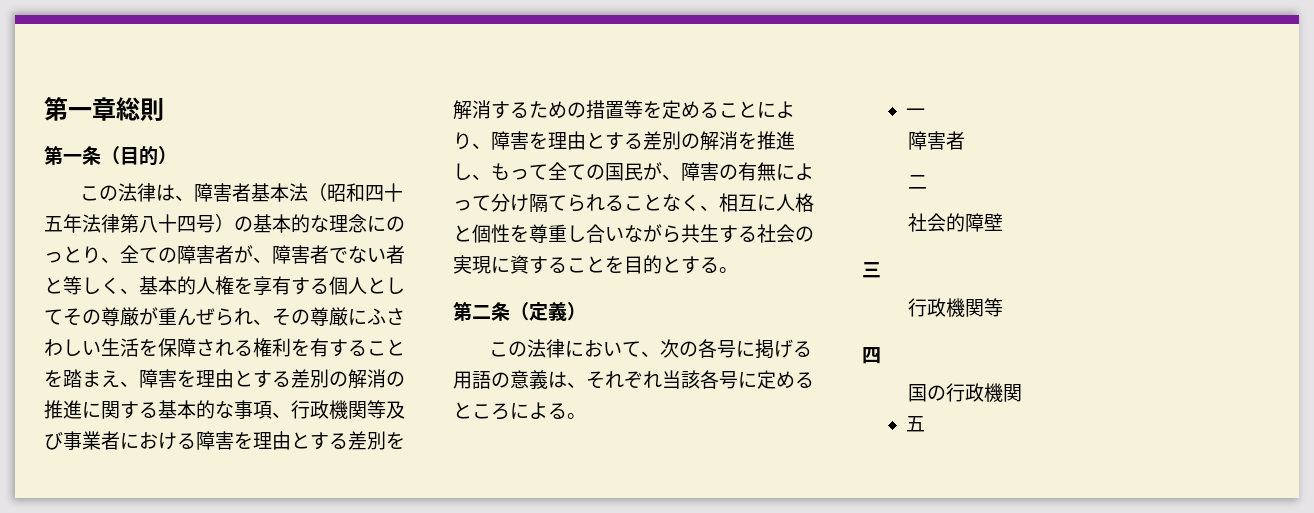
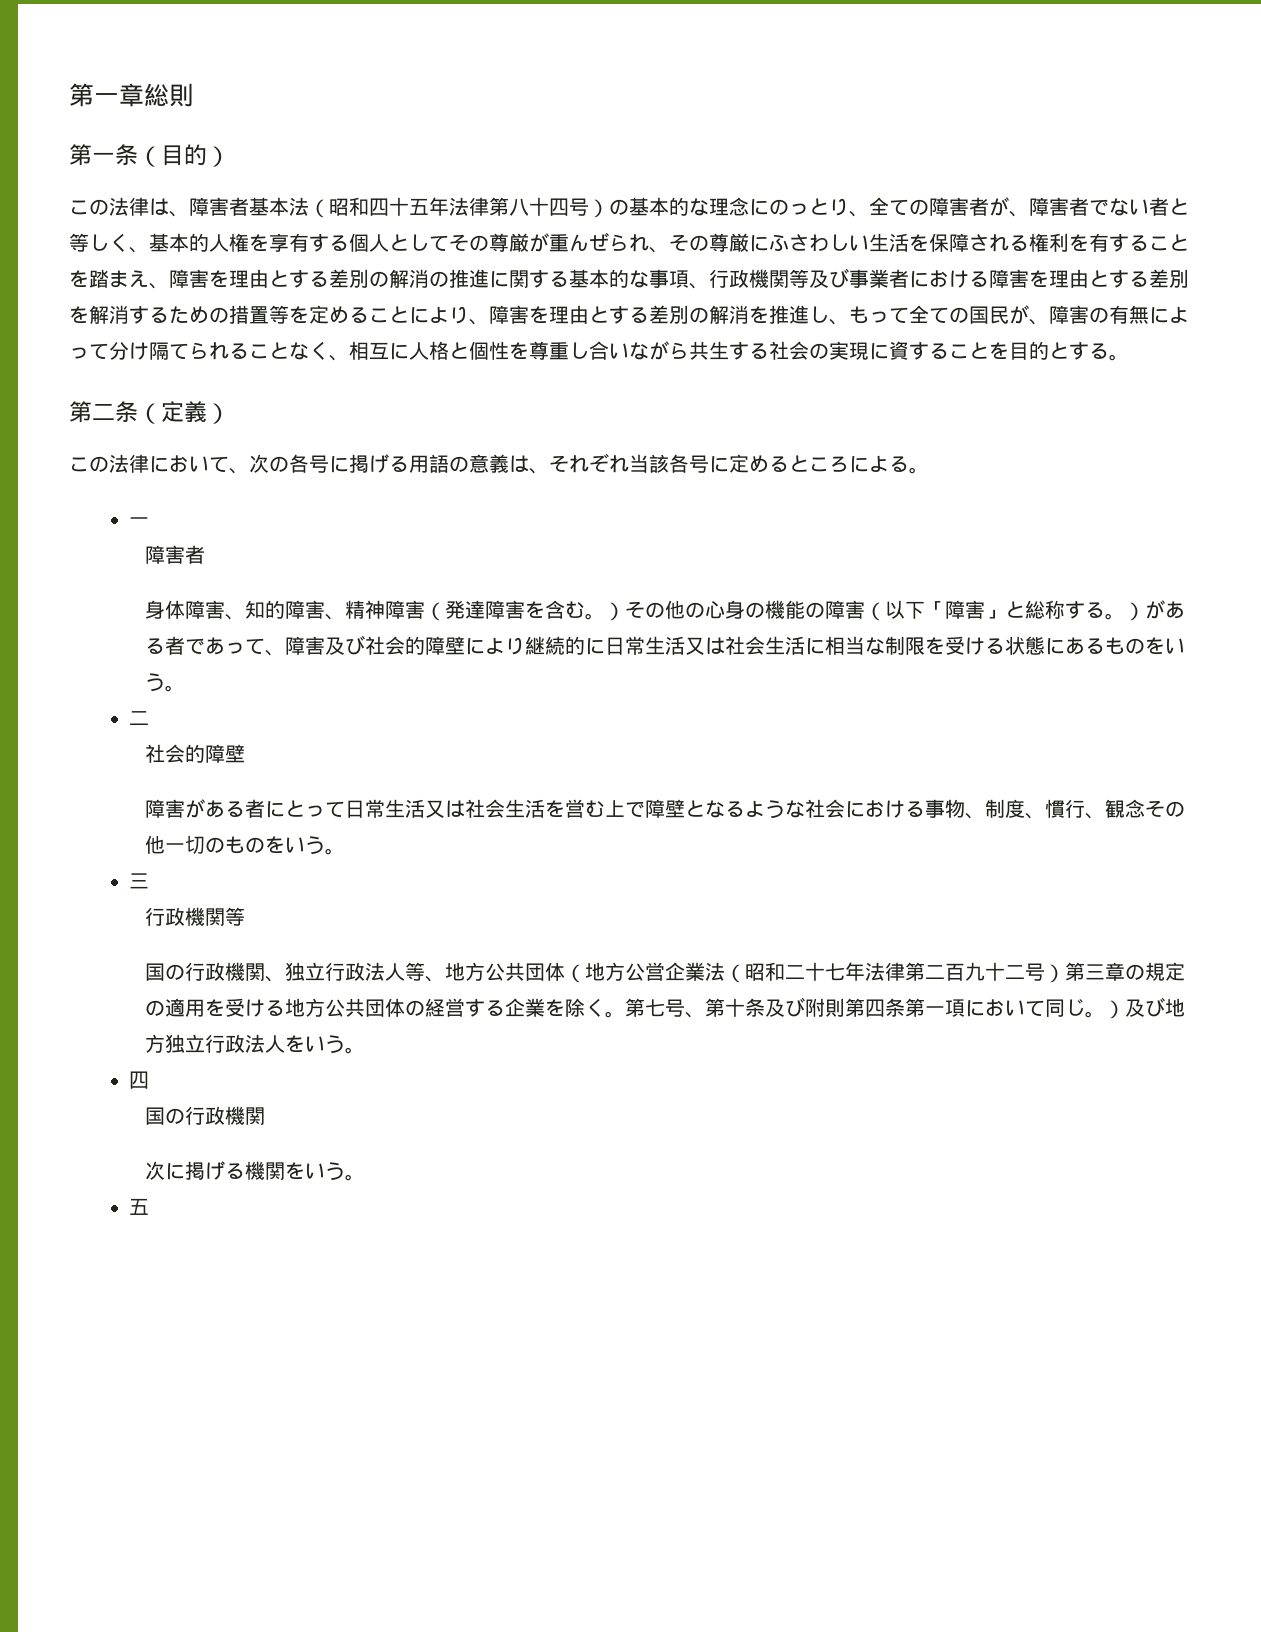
[907,175,927,189] [907,213,1003,232] [862,262,881,278] [907,298,1003,317] [862,347,881,364] [907,383,1022,402] 二 // 社会的障壁 // 三 // 行政機関等 // 四 // 国の行政機関 -> [144,600,1185,621] [144,635,1185,656] [144,673,185,692] [128,711,149,725] [144,744,245,763] [144,799,1185,819] [144,835,345,855] [128,873,149,889] [144,907,245,926] [144,962,1185,983] [144,997,1185,1019] [144,1034,365,1054] [128,1071,149,1089] [144,1106,265,1125] [144,1161,365,1181] 身体障害、知的障害、精神障害（発達障害を含む。）その他の心身の機能の障害（以下「障害」と総称する。）がある者であって、障害及び社会的障壁により継続的に日常生活又は社会生活に相当な制限を受ける状態にあるものをいう。 // 二 // 社会的障壁 // 障害がある者にとって日常生活又は社会生活を営む上で障壁となるような社会における事物、制度、慣行、観念その他一切のものをいう。 // 三 // 行政機関等 // 国の行政機関、独立行政法人等、地方公共団体（地方公営企業法（昭和二十七年法律第二百九十二号）第三章の規定の適用を受ける地方公共団体の経営する企業を除く。第七号、第十条及び附則第四条第一項において同じ。）及び地方独立行政法人をいう。 // 四 // 国の行政機関 // 次に掲げる機関をいう。

